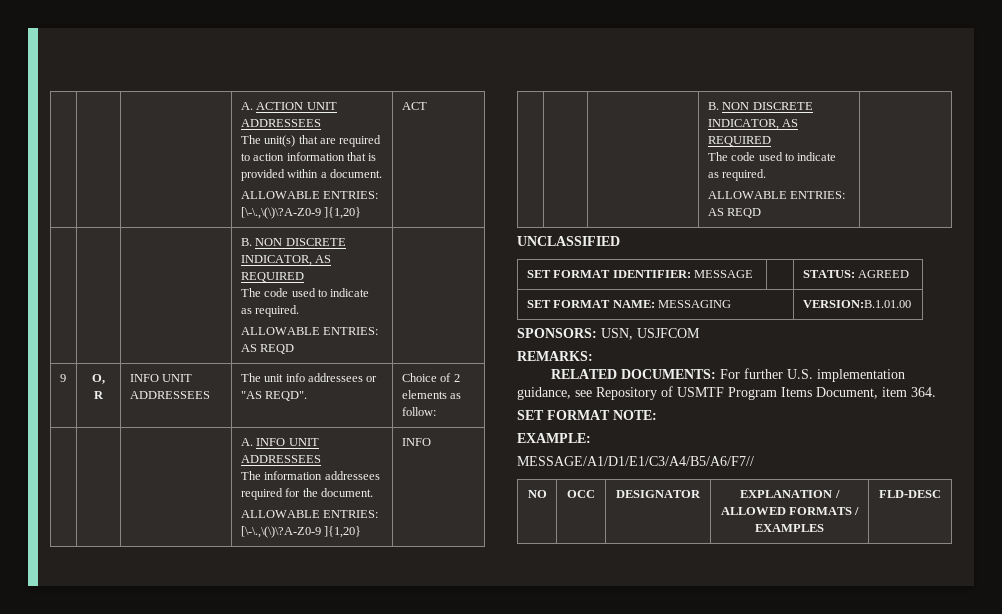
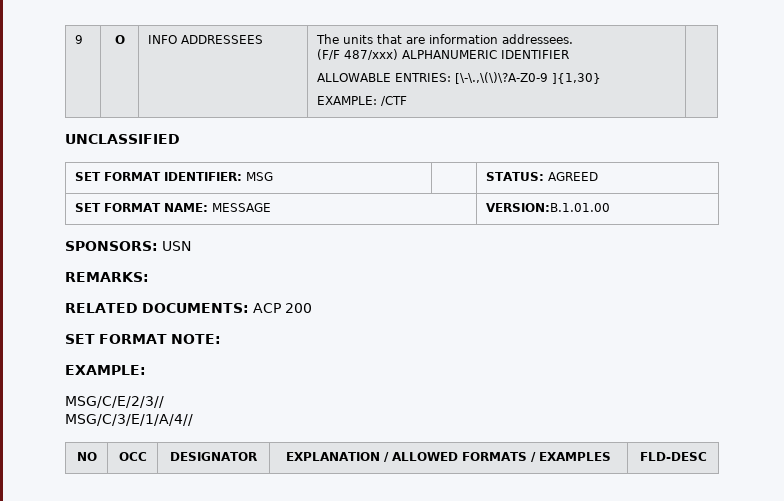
[240,102,337,110] [240,119,321,127] [240,135,382,147] [240,152,377,161] [240,169,383,181] [240,191,379,199] [240,207,362,219] [401,102,427,110] [240,238,346,246] [240,255,332,266] [240,272,304,282] [240,288,370,297] [240,305,300,317] [240,327,379,335] [240,344,295,354] [59,374,66,382] [92,374,105,384] [94,391,104,399] [129,374,193,382] [129,391,210,399] [240,373,378,382] [240,391,308,401] [401,373,460,382] [401,390,462,399] [401,407,436,416] [240,438,319,446] [240,455,321,463] [240,471,380,480] [240,488,374,500] [240,510,379,518] [240,526,362,538] [401,438,431,446] [707,102,813,110] [707,119,799,130] [707,136,771,146] [707,152,837,161] [707,169,767,181] [707,191,846,199] [707,208,762,218] | | | A. ACTION UNIT ADDRESSEES // The unit(s) that are required to action information that is provided within a document. // ALLOWABLE ENTRIES: [\-\.,\(\)\?A-Z0-9 ]{1,20} | ACT // | | | B. NON DISCRETE INDICATOR, AS REQUIRED // The code used to indicate as required. // ALLOWABLE ENTRIES: AS REQD | // 9 | O, R | INFO UNIT ADDRESSEES | The unit info addressees or "AS REQD". | Choice of 2 elements as follow: // | | | A. INFO UNIT ADDRESSEES // The information addressees required for the document. // ALLOWABLE ENTRIES: [\-\.,\(\)\?A-Z0-9 ]{1,20} | INFO // | | | B. NON DISCRETE INDICATOR, AS REQUIRED // The code used to indicate as required. // ALLOWABLE ENTRIES: AS REQD -> [74,35,83,44] [114,35,125,44] [147,35,263,44] [315,34,573,44] [316,49,569,60] [316,72,601,84] [316,96,407,106] 9 | O | INFO ADDRESSEES | The units that are information addressees. // (F/F 487/xxx) ALPHANUMERIC IDENTIFIER // ALLOWABLE ENTRIES: [\-\.,\(\)\?A-Z0-9 ]{1,30} // EXAMPLE: /CTF
[694,270,754,278] MESSAGE -> [245,172,273,181] MSG
[658,300,732,308] MESSAGING -> [211,203,271,212] MESSAGE
[601,328,700,340] USN, USJFCOM -> [162,241,191,251] USN
[720,368,906,382] [517,386,936,400] For further U.S. implementation guidance, see Repository of USMTF Program Items Document, item 364. -> [252,303,312,313] ACP 200
[517,456,754,466] MESSAGE/A1/D1/E1/C3/A4/B5/A6/F7// -> [65,396,164,408] [65,414,193,426] MSG/C/E/2/3// // MSG/C/3/E/1/A/4//

